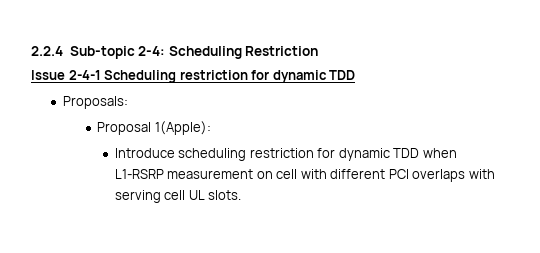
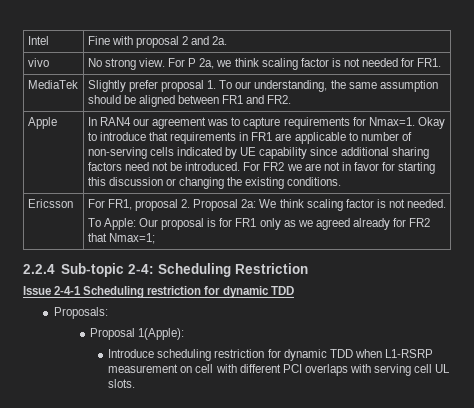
(31, 51) none -> [27,36,49,45] [87,36,228,48] [27,58,49,67] [87,58,442,70] [27,80,78,89] [87,80,438,92] [87,95,292,107] [27,117,57,129] [87,117,445,129] [87,132,412,144] [87,147,429,159] [87,162,436,174] [87,177,342,189] [27,199,73,208] [87,199,447,211] [87,218,431,230] [87,233,155,244] Intel | Fine with proposal 2 and 2a. // vivo | No strong view. For P 2a, we think scaling factor is not needed for FR1. // MediaTek | Slightly prefer proposal 1. To our understanding, the same assumption should be aligned between FR1 and FR2. // Apple | In RAN4 our agreement was to capture requirements for Nmax=1. Okay to introduce that requirements in FR1 are applicable to number of non-serving cells indicated by UE capability since additional sharing factors need not be introduced. For FR2 we are not in favor for starting this discussion or changing the existing conditions. // Ericsson | For FR1, proposal 2. Proposal 2a: We think scaling factor is not needed. // To Apple: Our proposal is for FR1 only as we agreed already for FR2 that Nmax=1; //

